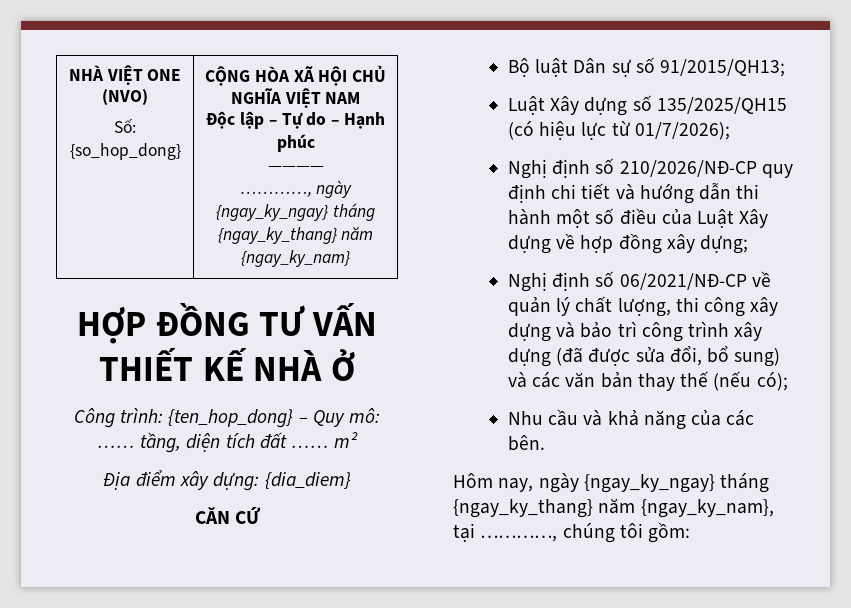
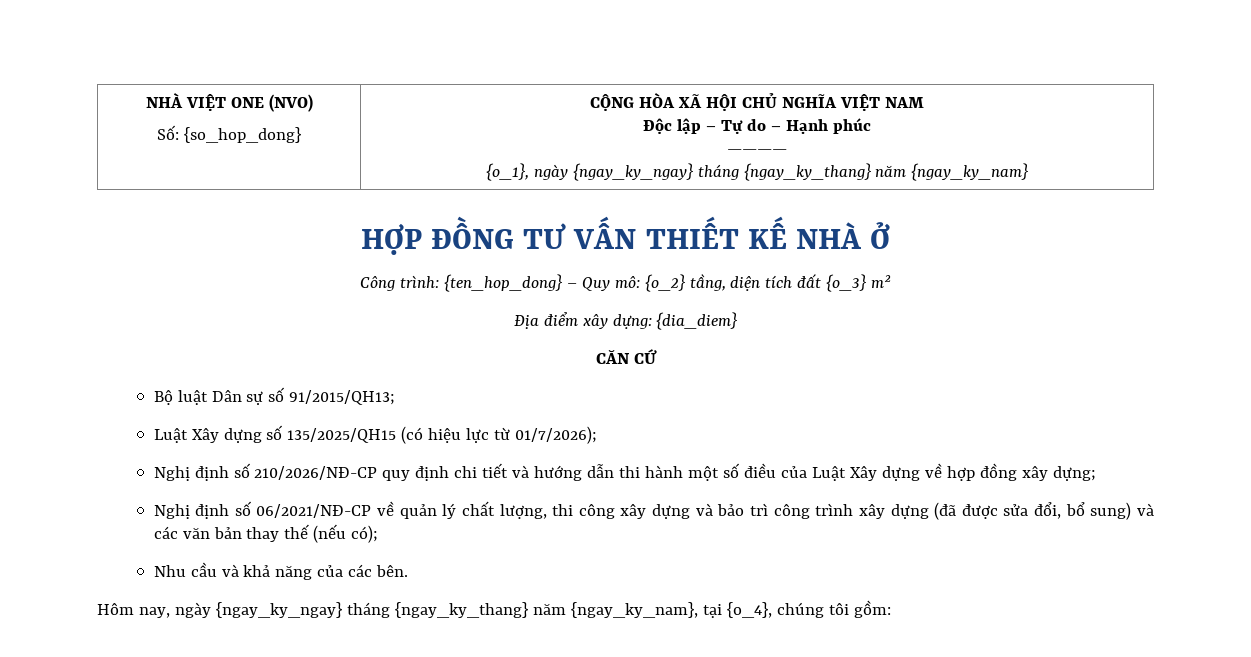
[239,191,312,197] …………, -> [485,163,529,181] {o_1},
[96,445,135,448] …… -> [644,274,686,292] {o_2}
[291,445,330,448] …… -> [826,274,868,292] {o_3}
[480,535,558,542] …………, -> [726,602,772,618] {o_4},

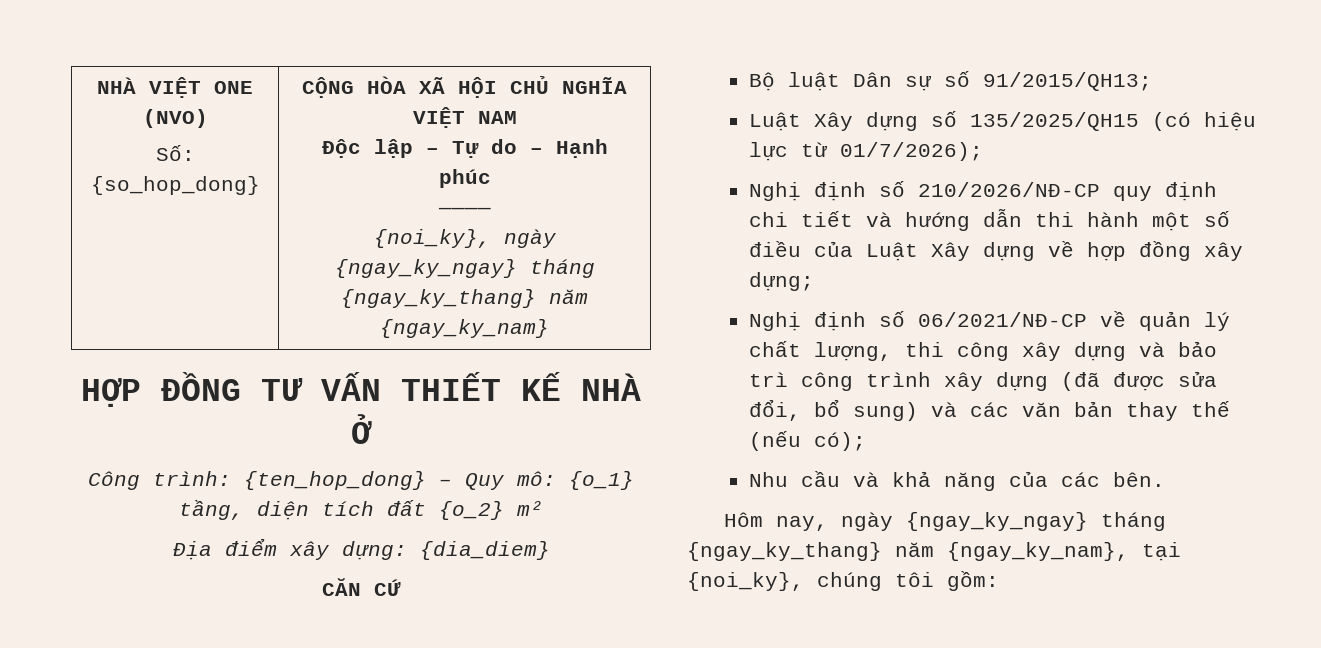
[485,163,529,181] {o_1}, -> [373,229,491,248] {noi_ky},
[644,274,686,292] {o_2} -> [569,471,634,490] {o_1}
[826,274,868,292] {o_3} -> [439,501,504,520] {o_2}
[726,602,772,618] {o_4}, -> [687,572,804,591] {noi_ky},

